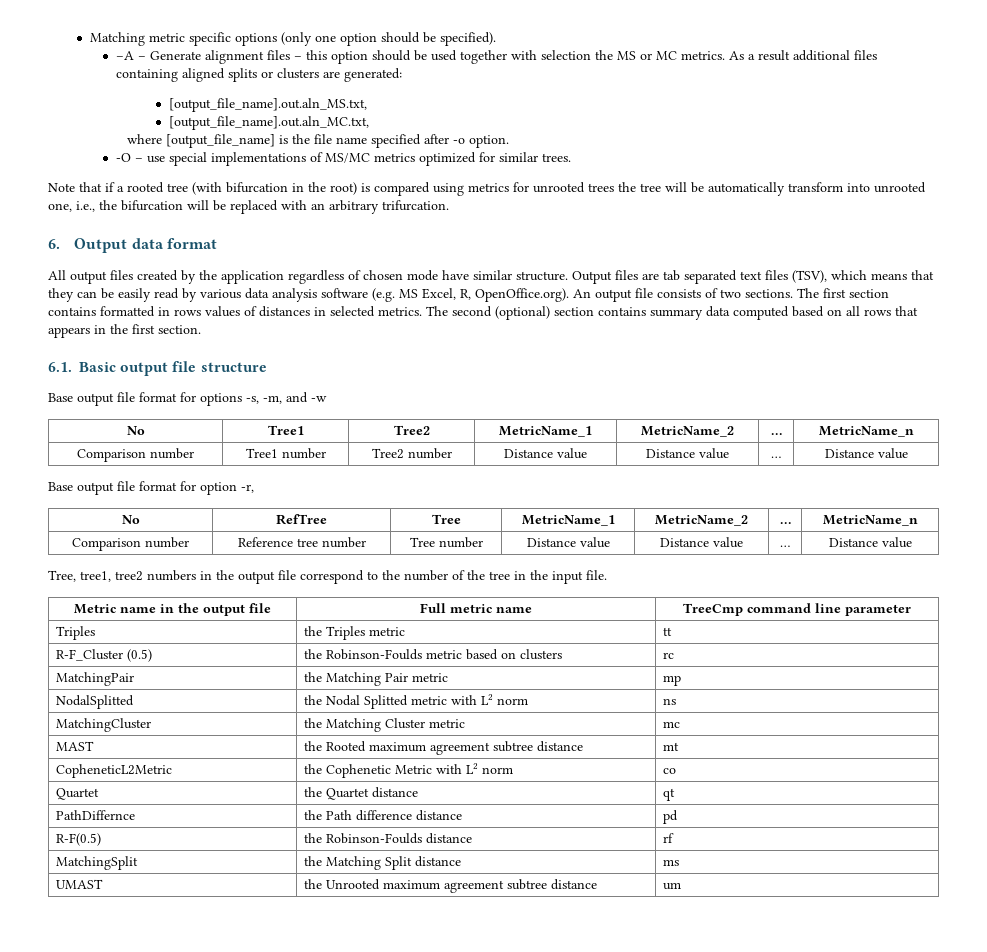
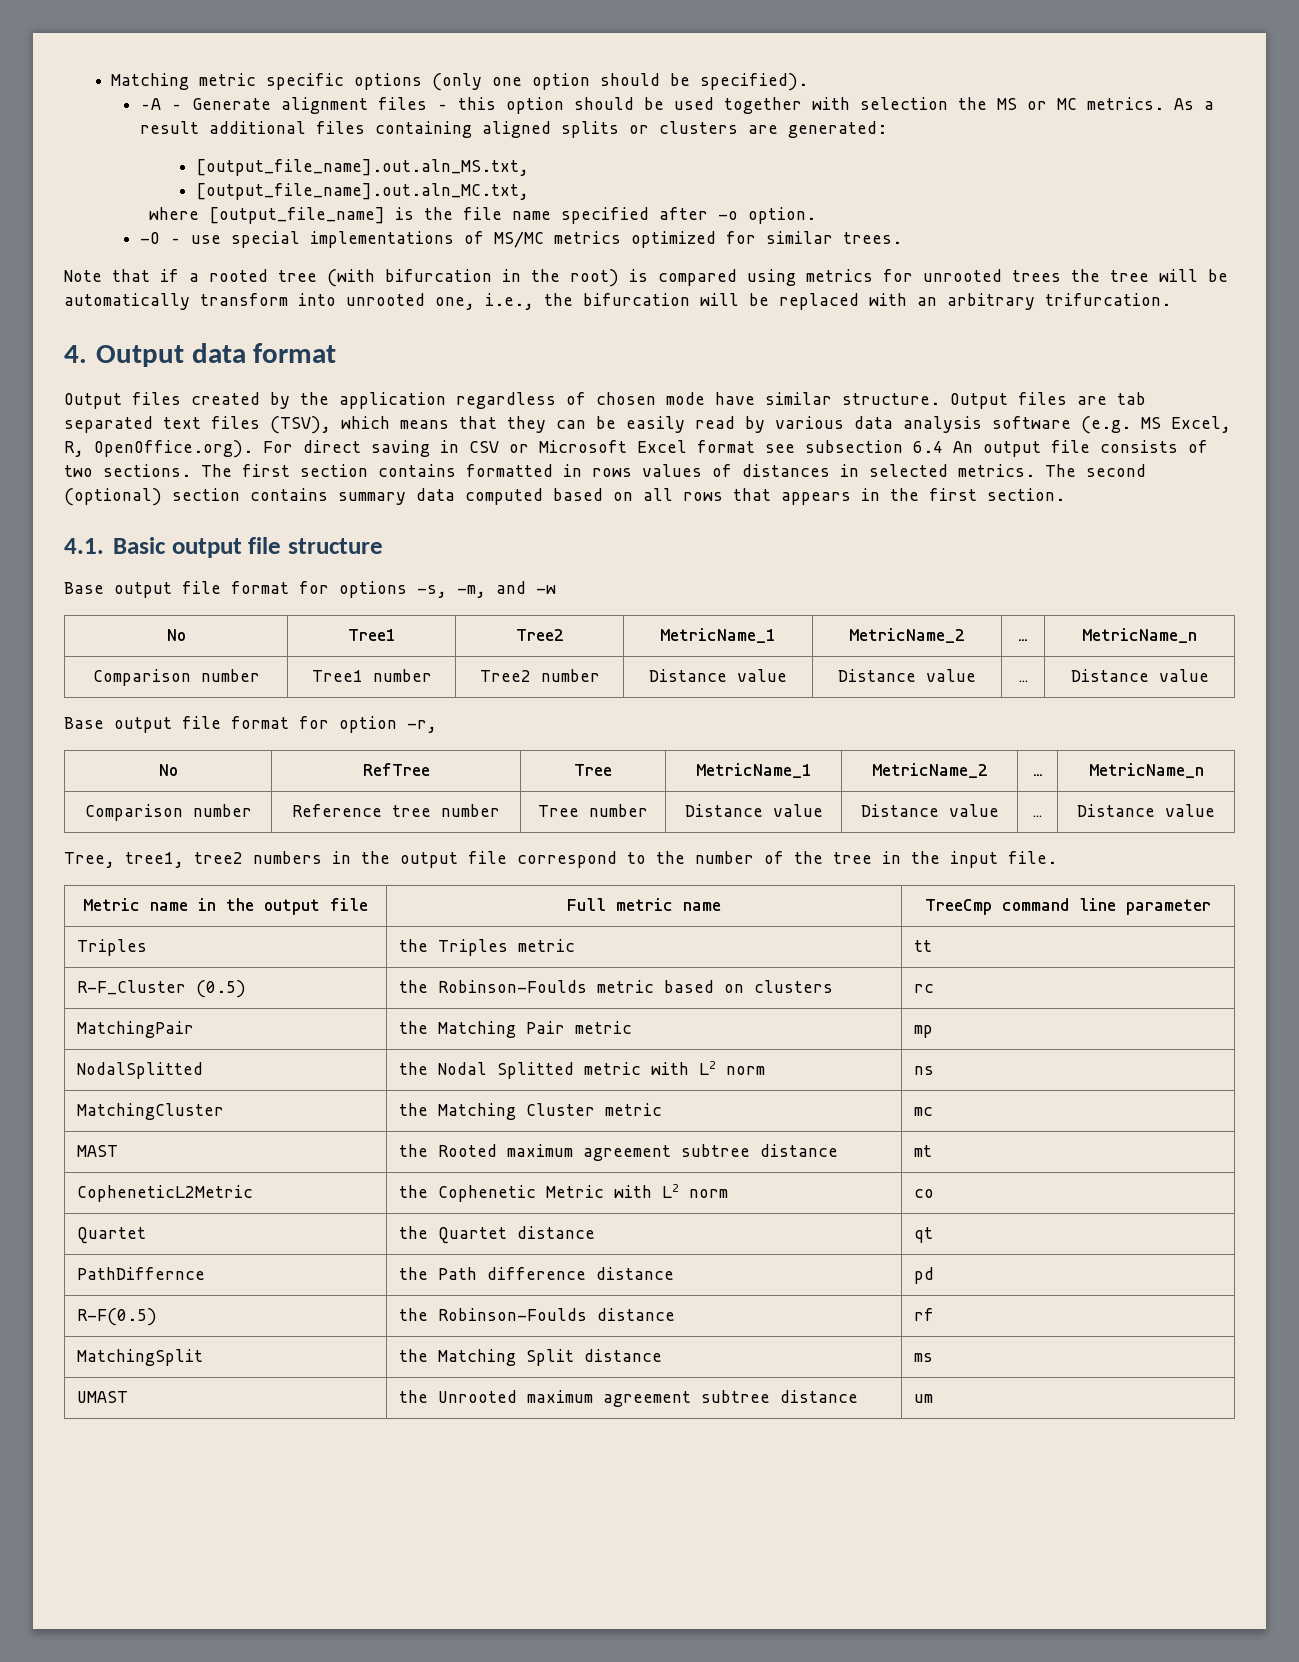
[48,239,60,249] 6. -> [64,345,87,363] 4.
[48,270,107,284] All output -> [64,393,122,409] Output
(569, 295) none -> [263,440,943,457] For direct saving in CSV or Microsoft Excel format see subsection 6.4
[48,362,72,372] 6.1. -> [64,538,104,554] 4.1.

